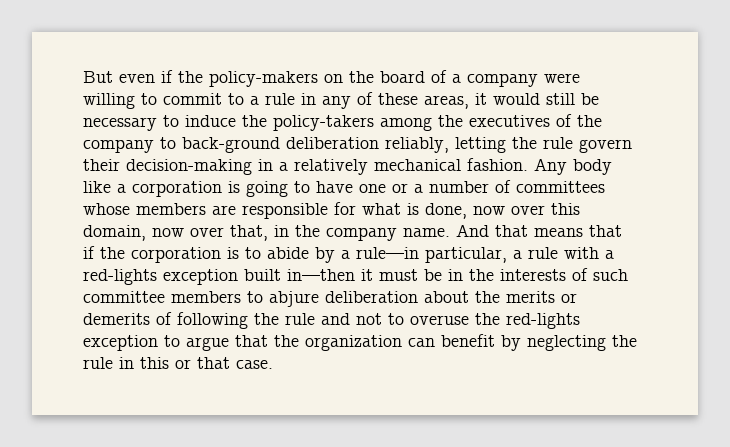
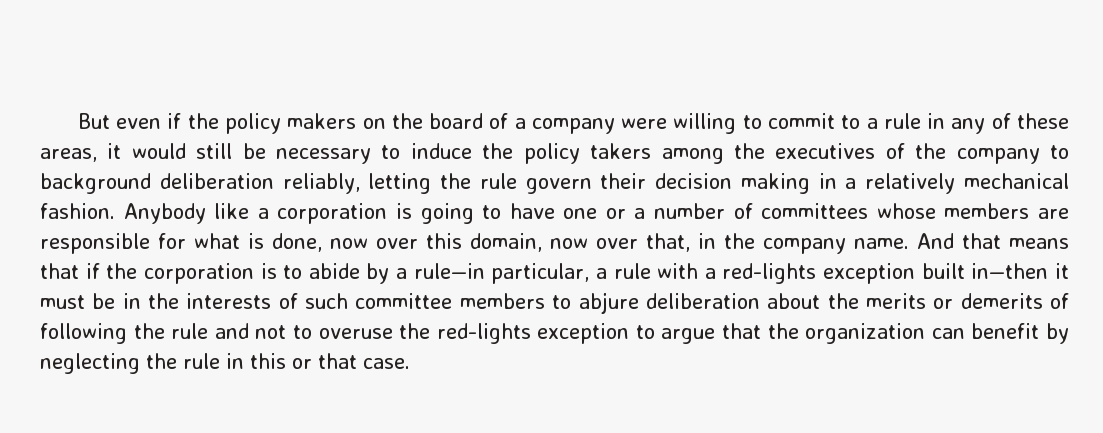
[209,71,318,87] policy-makers -> [224,113,357,134] policy makers
[273,115,374,131] policy-takers -> [523,143,652,164] policy takers
[182,137,280,153] back-ground -> [40,173,151,194] background
[126,159,252,175] decision-making -> [655,173,810,194] decision making
[534,158,612,175] Any body -> [123,203,206,224] Anybody

